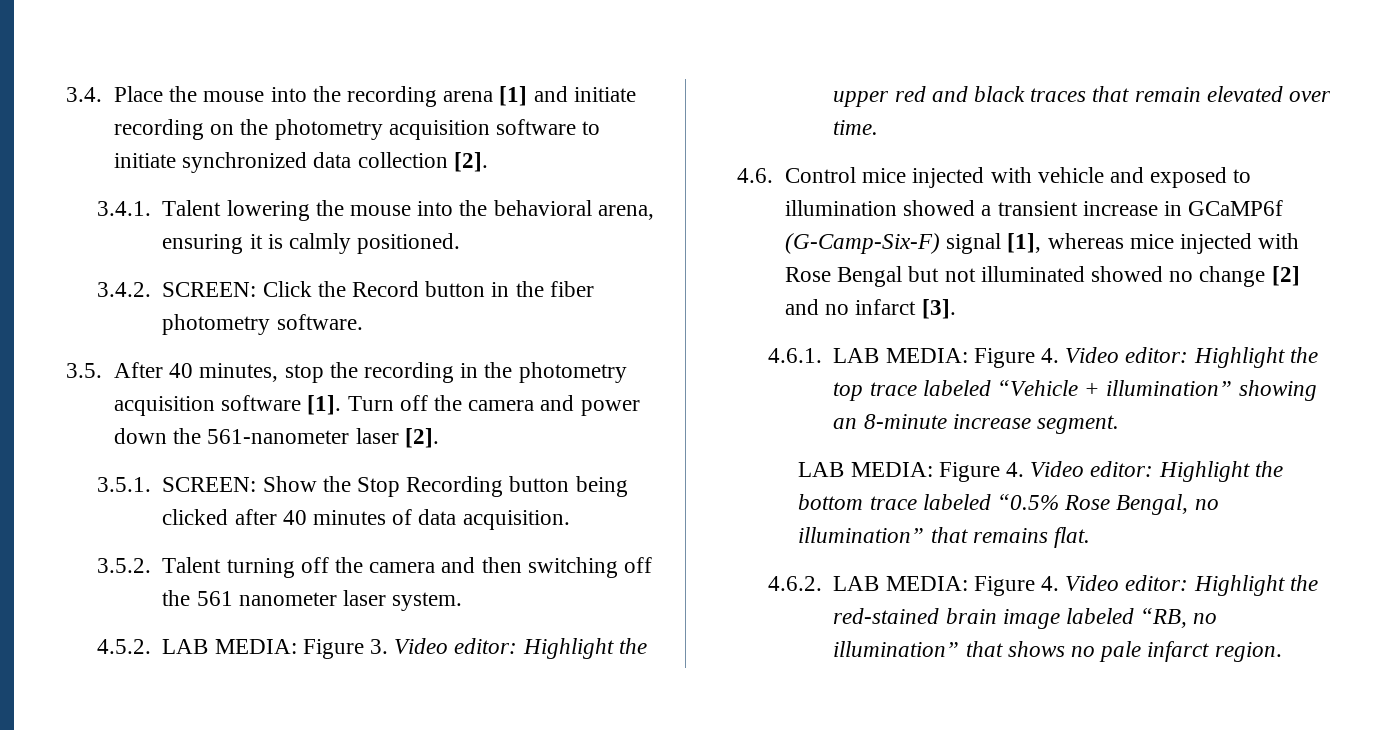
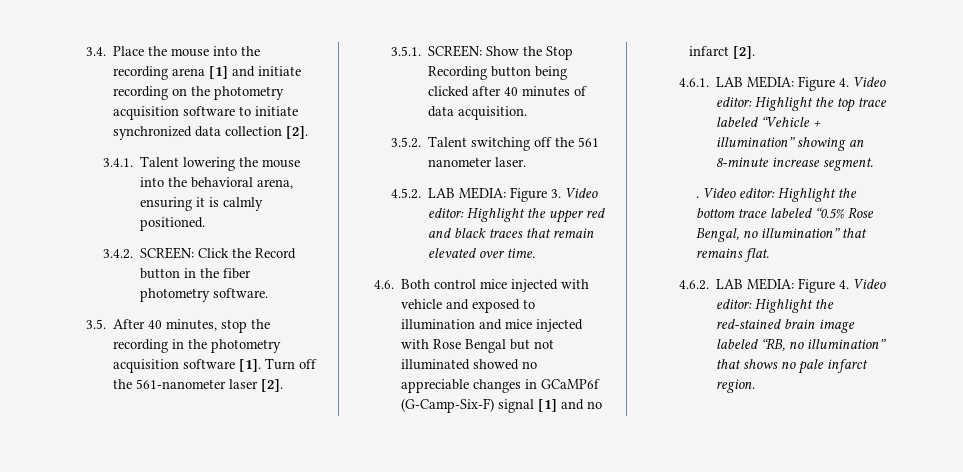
[468,395,640,416] [113,428,202,444] camera and power down the -> (133, 384) none
[226,557,522,578] turning off the camera and then -> (468, 141) none
[343,590,463,611] laser system. -> [495,157,527,167] laser.
[784,167,856,183] Control -> [401,279,477,289] Both control
[903,200,1284,216] [784,233,1124,254] showed a transient increase in GCaMP6f (G-Camp-Six-F) signal [1], whereas -> [479,319,503,330] and
[1199,266,1300,287] change [2] -> [401,379,601,393] [401,398,558,413] appreciable changes in GCaMP6f (G-Camp-Six-F) signal [1]
[921,299,956,319] [3]. -> [733,46,756,59] [2].
[798,462,1025,482] LAB MEDIA: Figure 4. -> [696,196,700,198] .

